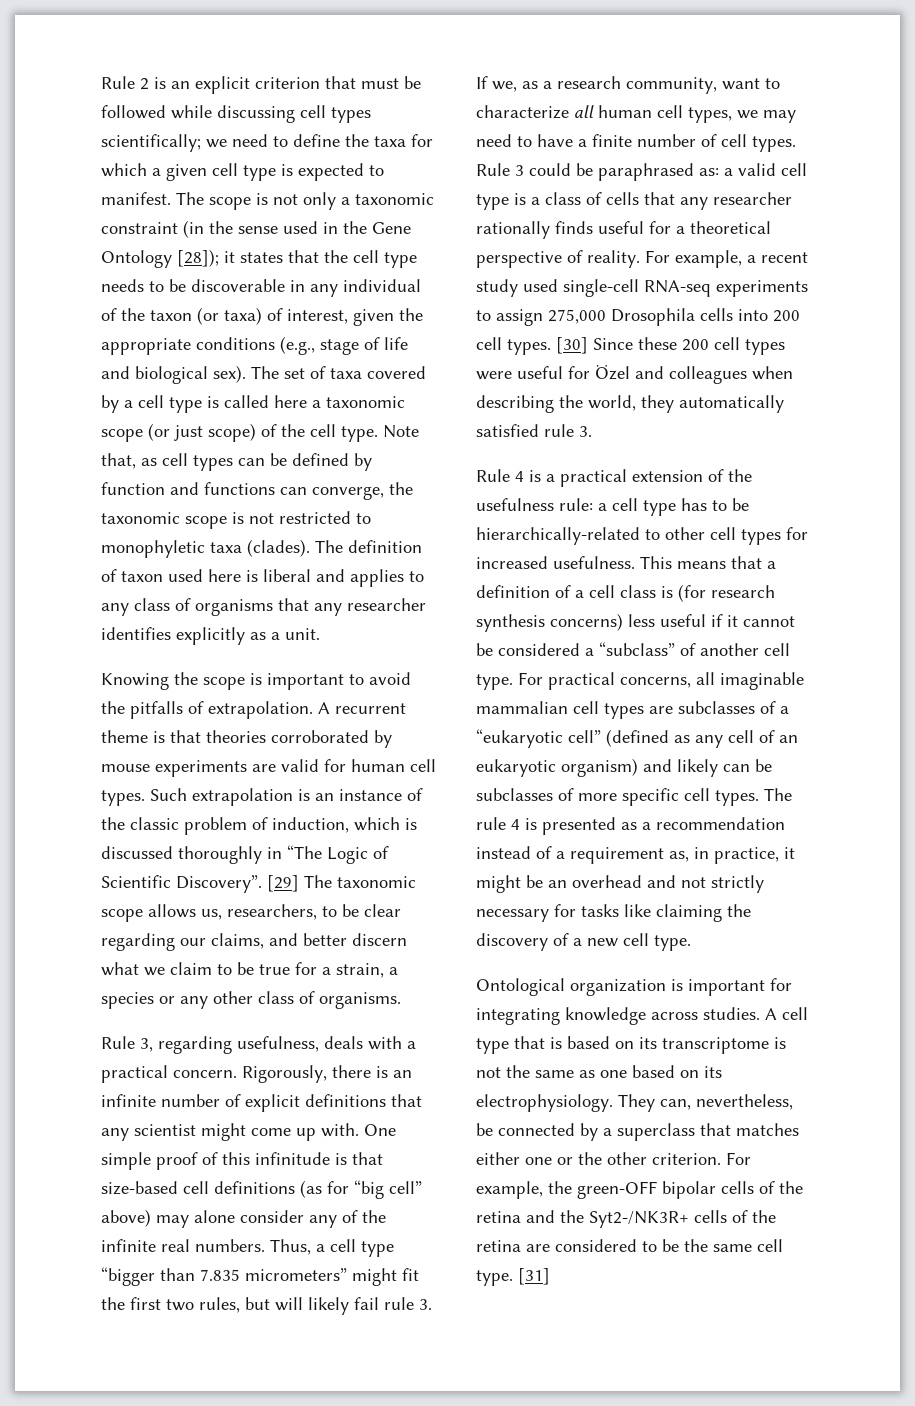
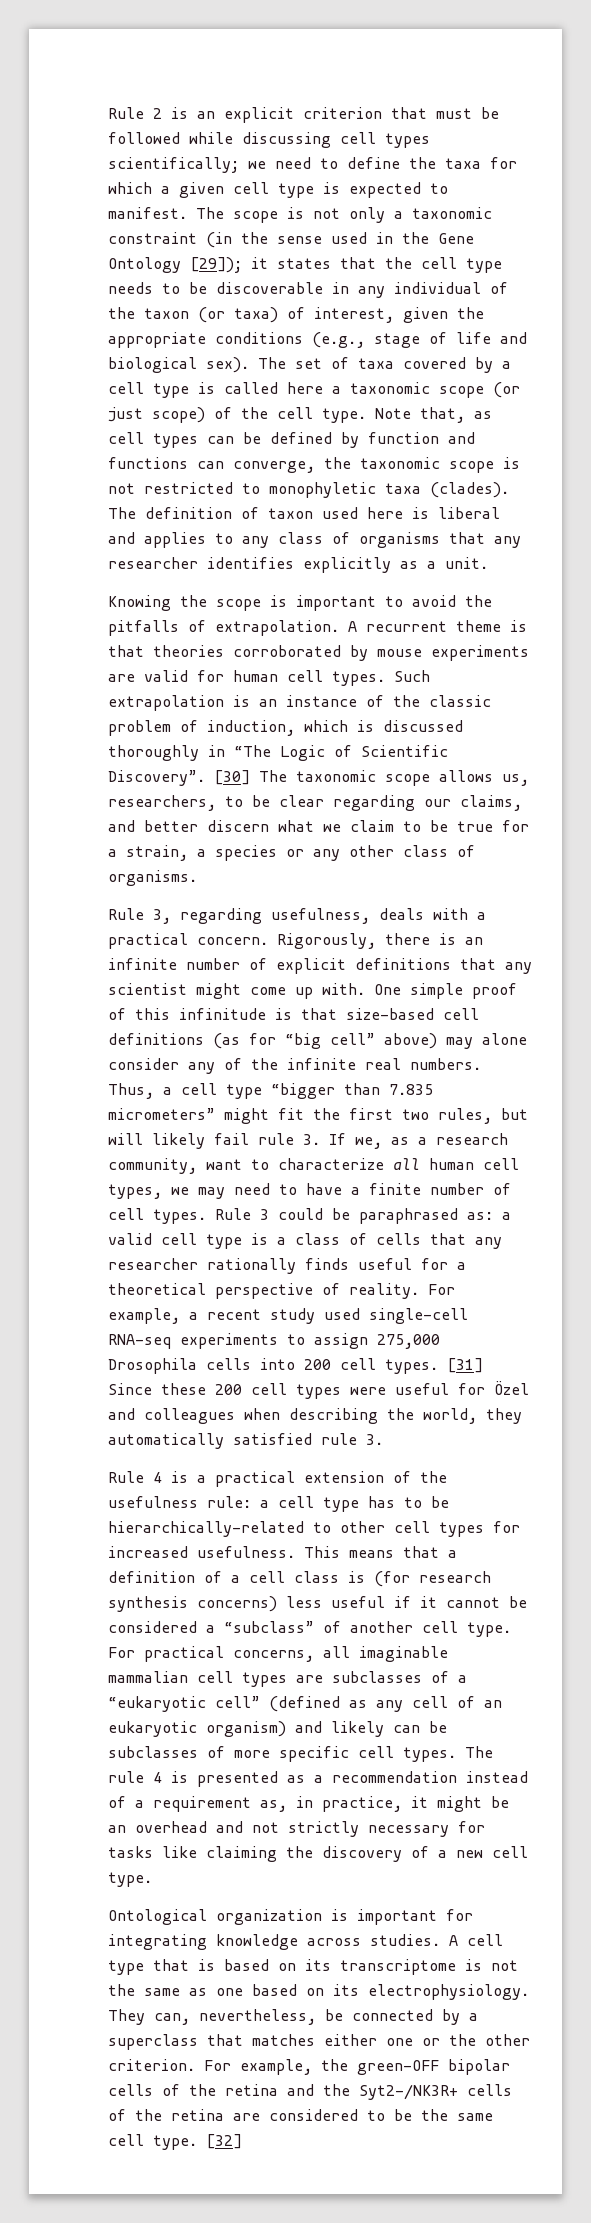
[177,249,219,267] [28]); -> [190,257,242,273] [29]);
[267,875,299,892] [29] -> [214,770,250,785] [30]
[556,337,588,354] [30] -> [447,1358,483,1373] [31]
[518,1268,550,1285] [31] -> [206,2134,242,2149] [32]

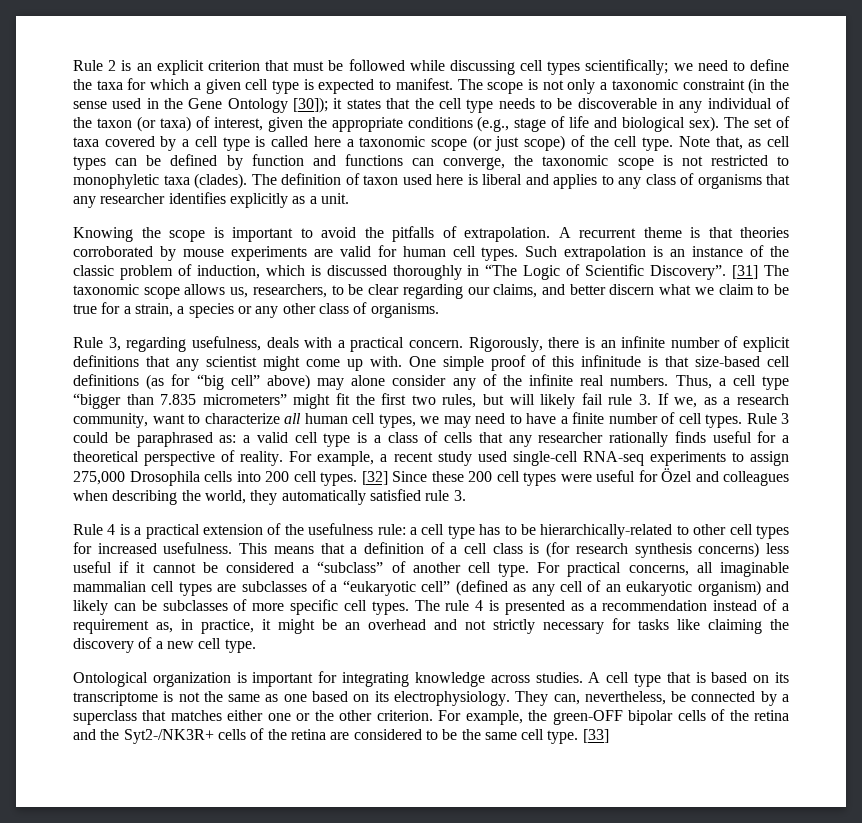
[190,257,242,273] [29]); -> [293,97,329,113] [30]);
[214,770,250,785] [30] -> [732,265,759,279] [31]
[447,1358,483,1373] [31] -> [361,471,388,485] [32]
[206,2134,242,2149] [32] -> [582,729,609,743] [33]

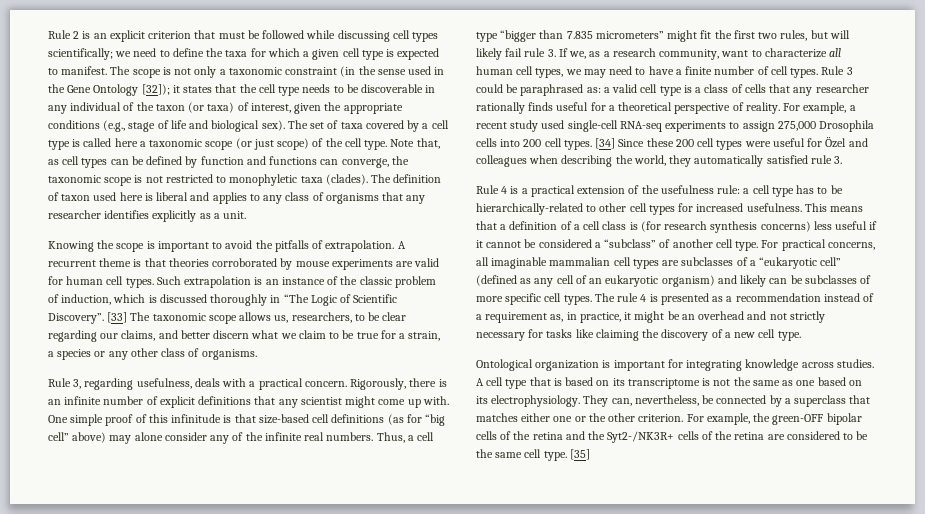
[293,97,329,113] [30]); -> [141,84,170,95] [32]);
[732,265,759,279] [31] -> [107,312,128,323] [33]
[361,471,388,485] [32] -> [595,138,616,149] [34]
[582,729,609,743] [33] -> [569,449,590,460] [35]

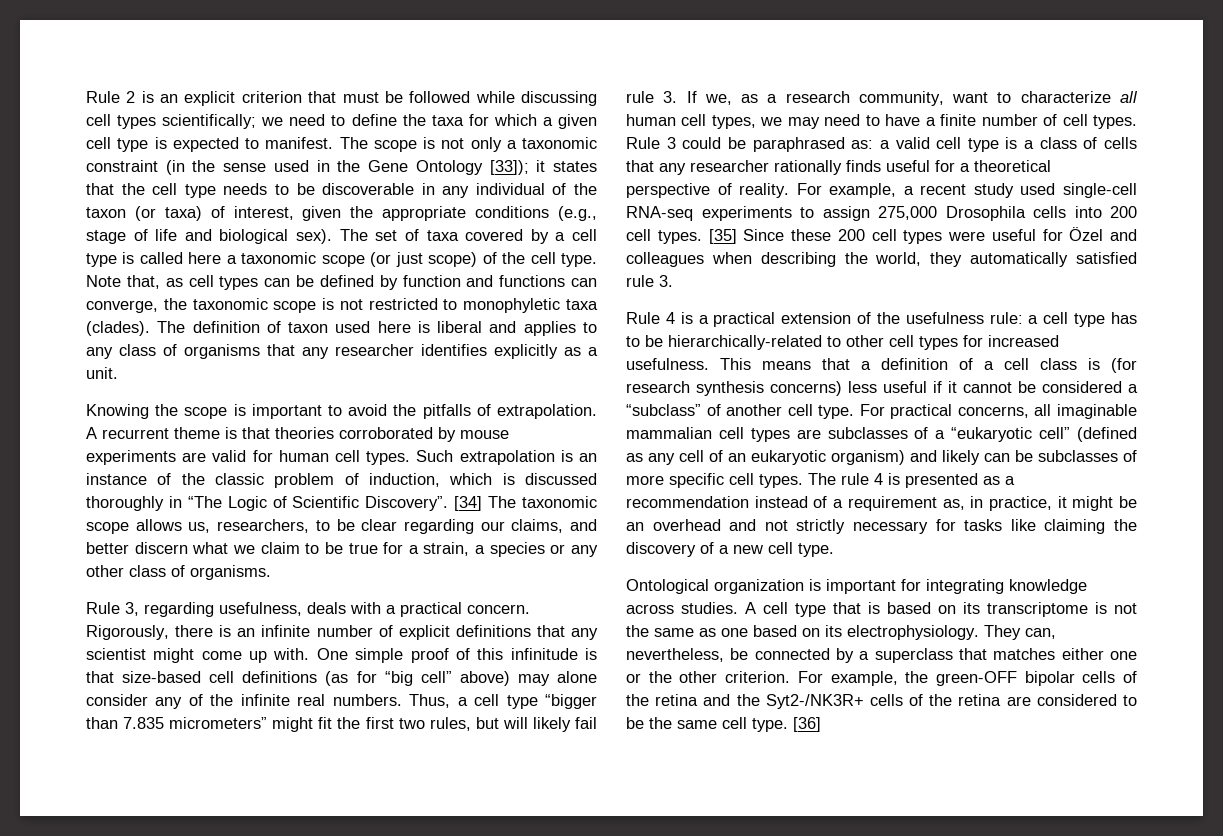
[141,84,170,95] [32]); -> [489,160,529,175] [33]);
[107,312,128,323] [33] -> [454,496,483,511] [34]
[595,138,616,149] [34] -> [708,229,737,244] [35]
[569,449,590,460] [35] -> [793,717,821,732] [36]

